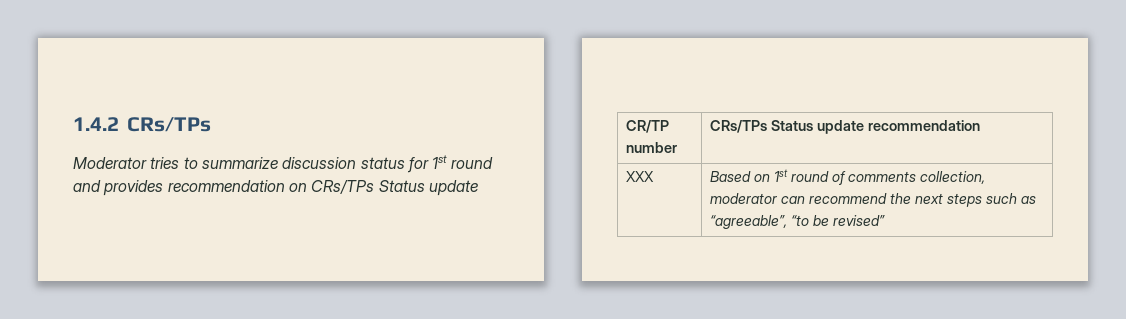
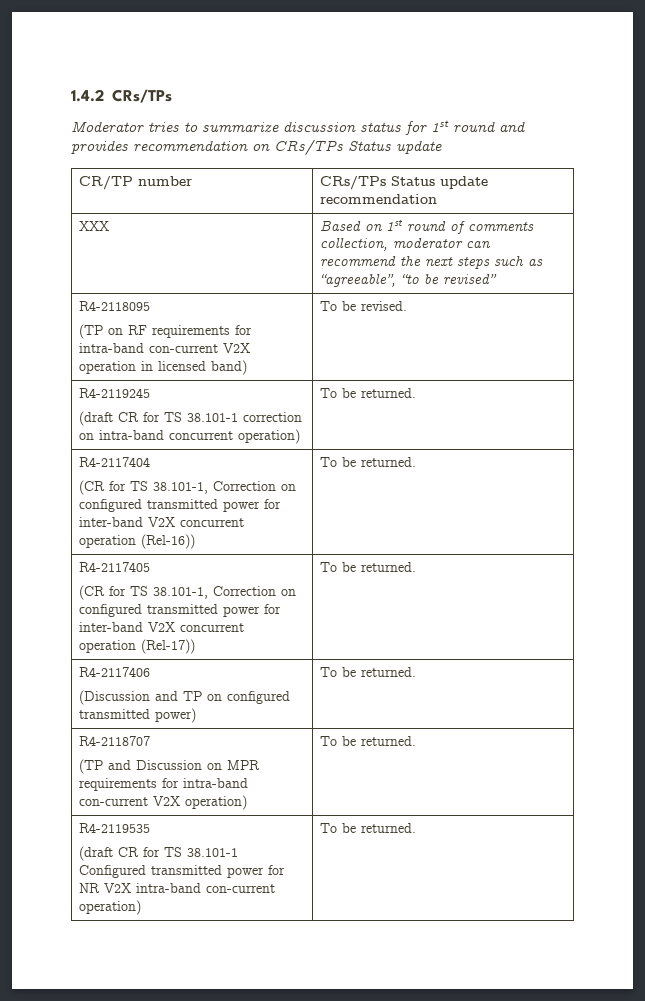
(886, 220) none -> [78,301,150,311] [78,324,252,339] [78,343,250,353] [78,360,247,375] [319,301,407,311] [78,388,150,398] [78,411,302,426] [78,429,300,444] [319,388,416,398] [78,457,150,467] [78,480,296,495] [78,499,281,512] [78,517,244,527] [78,534,195,549] [319,457,416,467] [78,562,150,572] [78,585,296,600] [78,604,281,617] [78,622,244,632] [78,639,195,654] [319,562,416,572] [78,667,150,677] [78,690,290,705] [78,708,196,723] [319,667,416,677] [78,736,150,746] [78,759,260,774] [78,778,248,791] [78,795,247,810] [319,736,416,746] [78,823,150,833] [78,846,238,861] [78,865,285,878] [78,883,275,893] [78,900,141,915] [319,823,416,833] // R4-2118095 // (TP on RF requirements for intra-band con-current V2X operation in licensed band) | To be revised. // R4-2119245 // (draft CR for TS 38.101-1 correction on intra-band concurrent operation) | To be returned. // R4-2117404 // (CR for TS 38.101-1, Correction on configured transmitted power for inter-band V2X concurrent operation (Rel-16)) | To be returned. // R4-2117405 // (CR for TS 38.101-1, Correction on configured transmitted power for inter-band V2X concurrent operation (Rel-17)) | To be returned. // R4-2117406 // (Discussion and TP on configured transmitted power) | To be returned. // R4-2118707 // (TP and Discussion on MPR requirements for intra-band con-current V2X operation) | To be returned. // R4-2119535 // (draft CR for TS 38.101-1 Configured transmitted power for NR V2X intra-band con-current operation) | To be returned.

